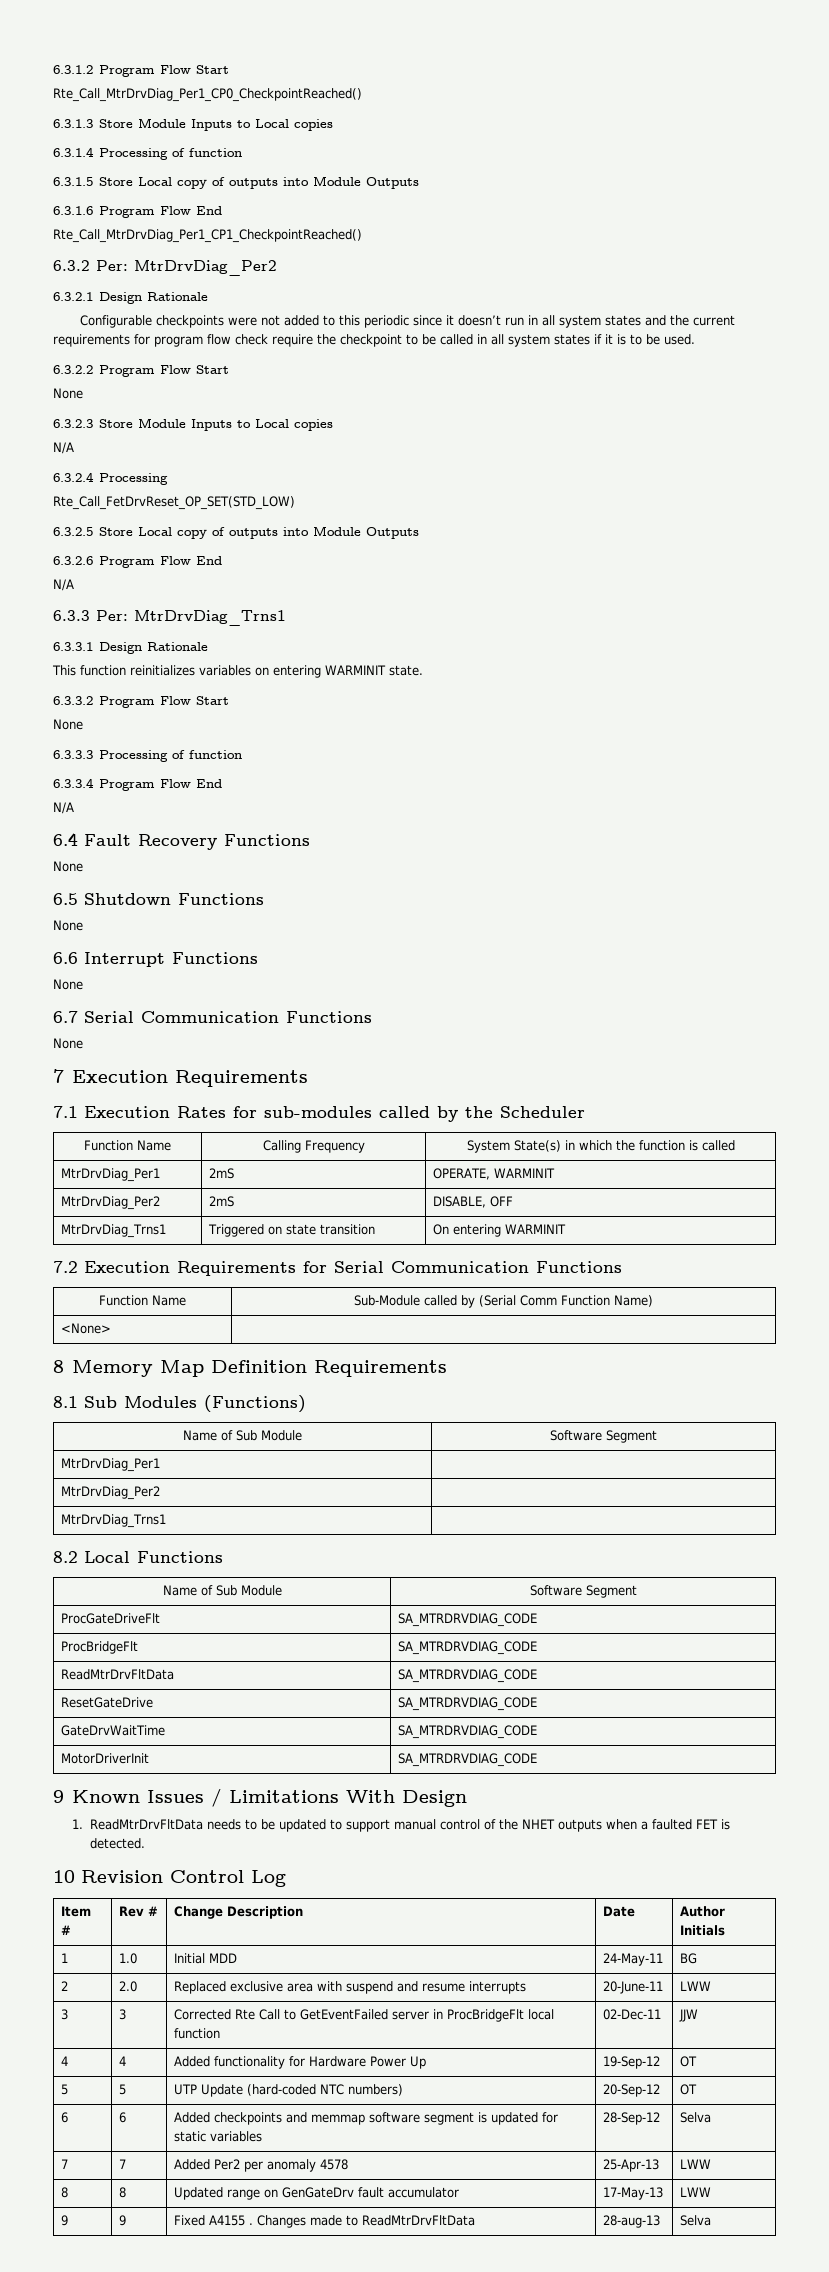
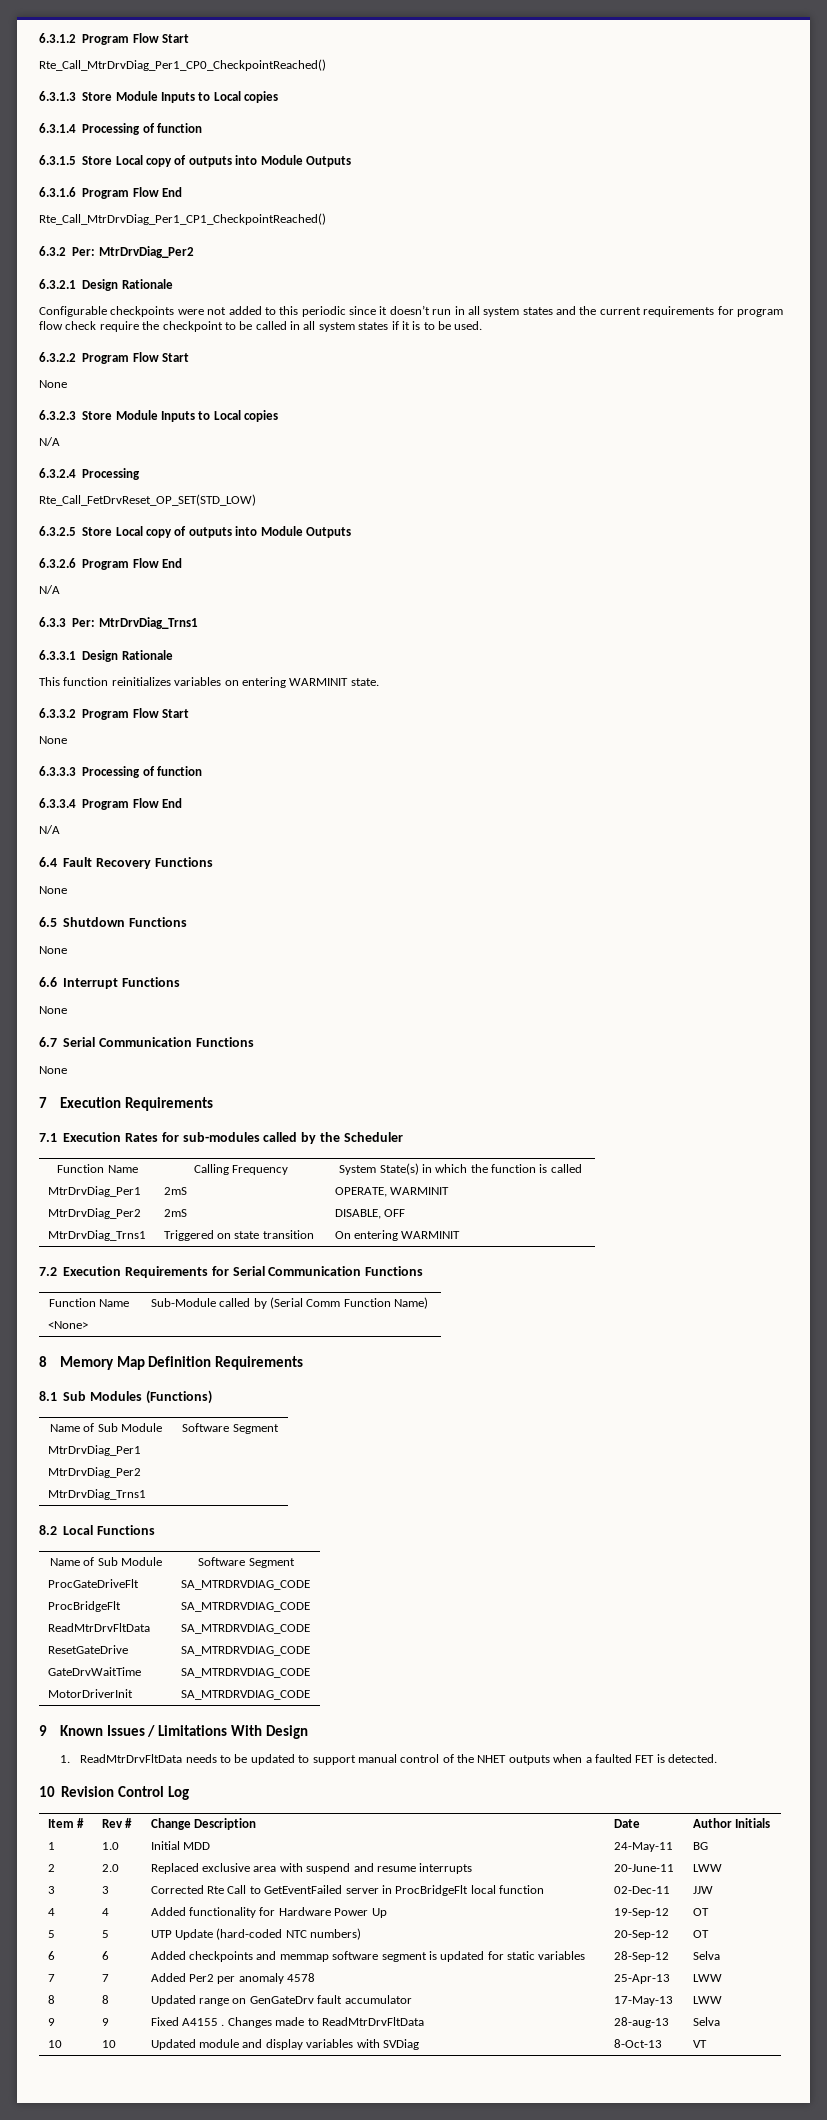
(712, 2220) none -> [47,2040,62,2048] [101,2040,116,2048] [150,2039,419,2050] [613,2039,662,2048] [692,2040,707,2048] // 10 | 10 | Updated module and display variables with SVDiag | 8-Oct-13 | VT

